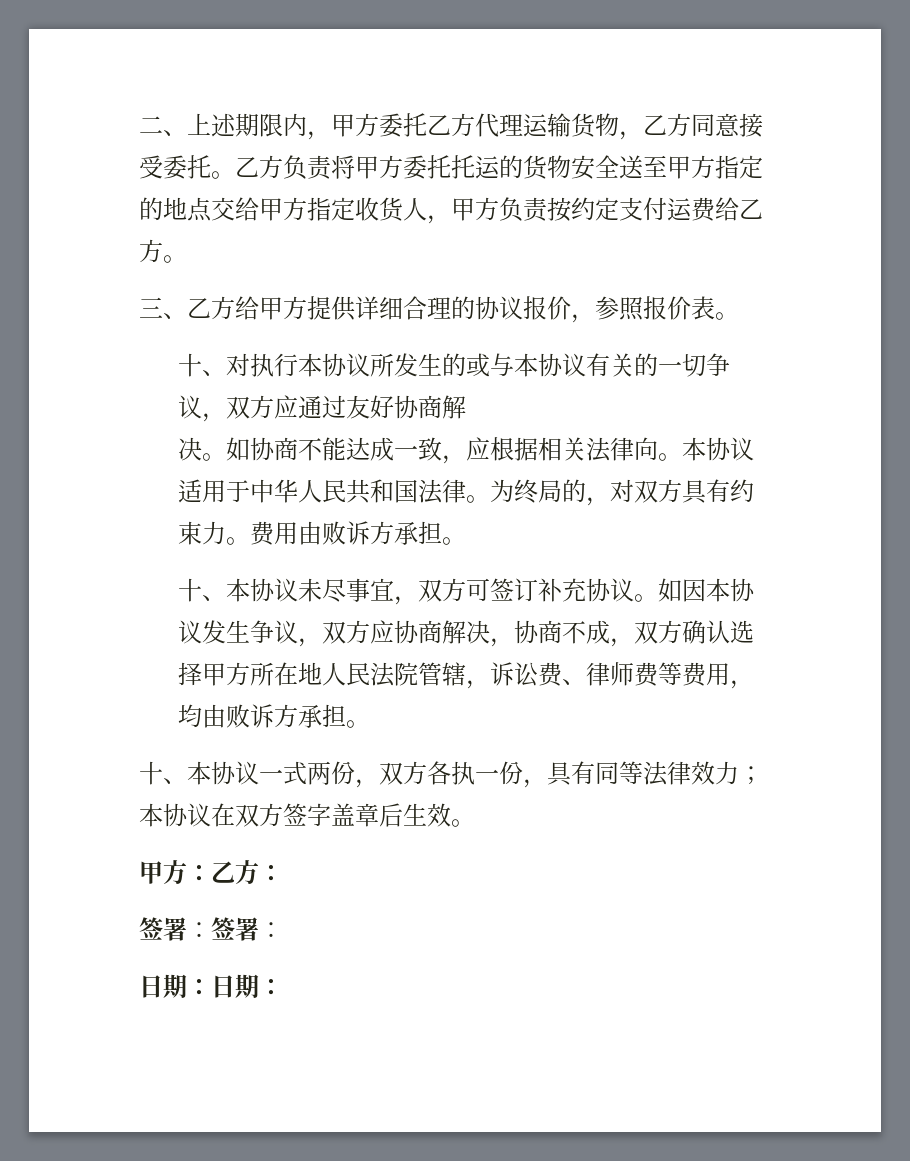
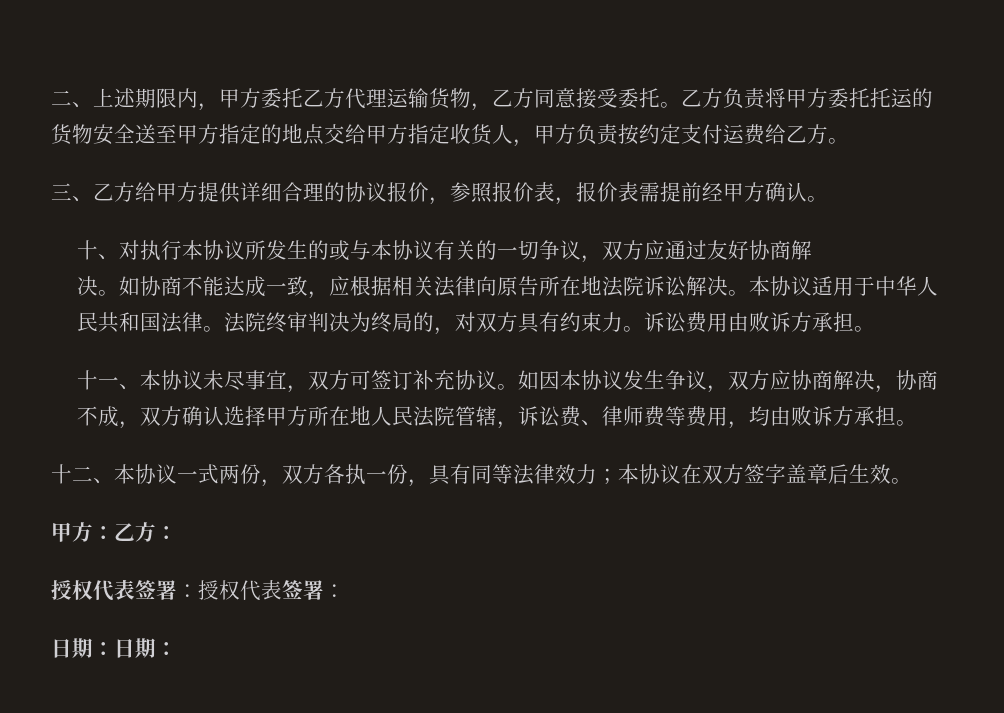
(715, 308) none -> [555,182,807,205] ，报价表需提前经甲方确认
(658, 448) none -> [497,276,729,297] 原告所在地法院诉讼解决
(490, 499) none -> [224,312,351,333] 法院终审判决
(250, 541) none -> [644,312,687,333] 诉讼
(202, 590) none -> [98,377,120,388] 一
(163, 773) none -> [72,466,93,482] 二
[139,917,211,941] 签署： -> [51,579,282,601] 授权代表签署：授权代表

